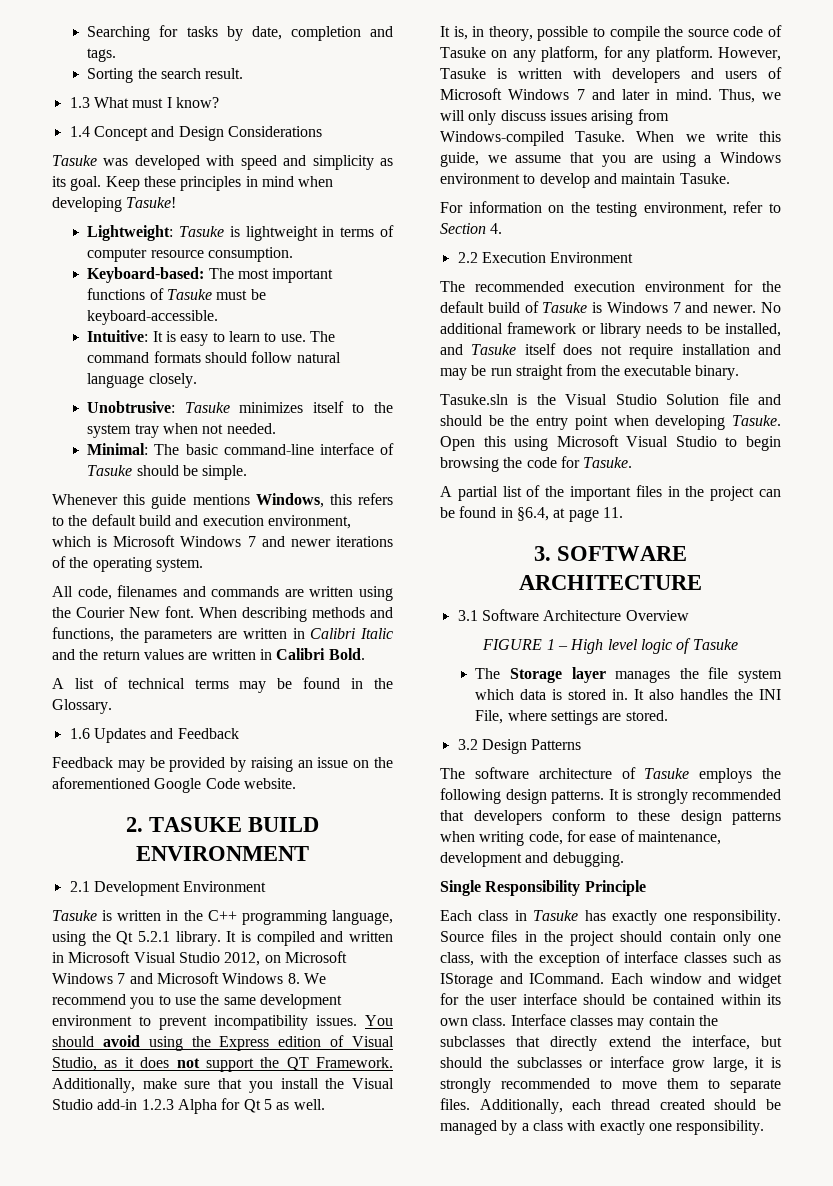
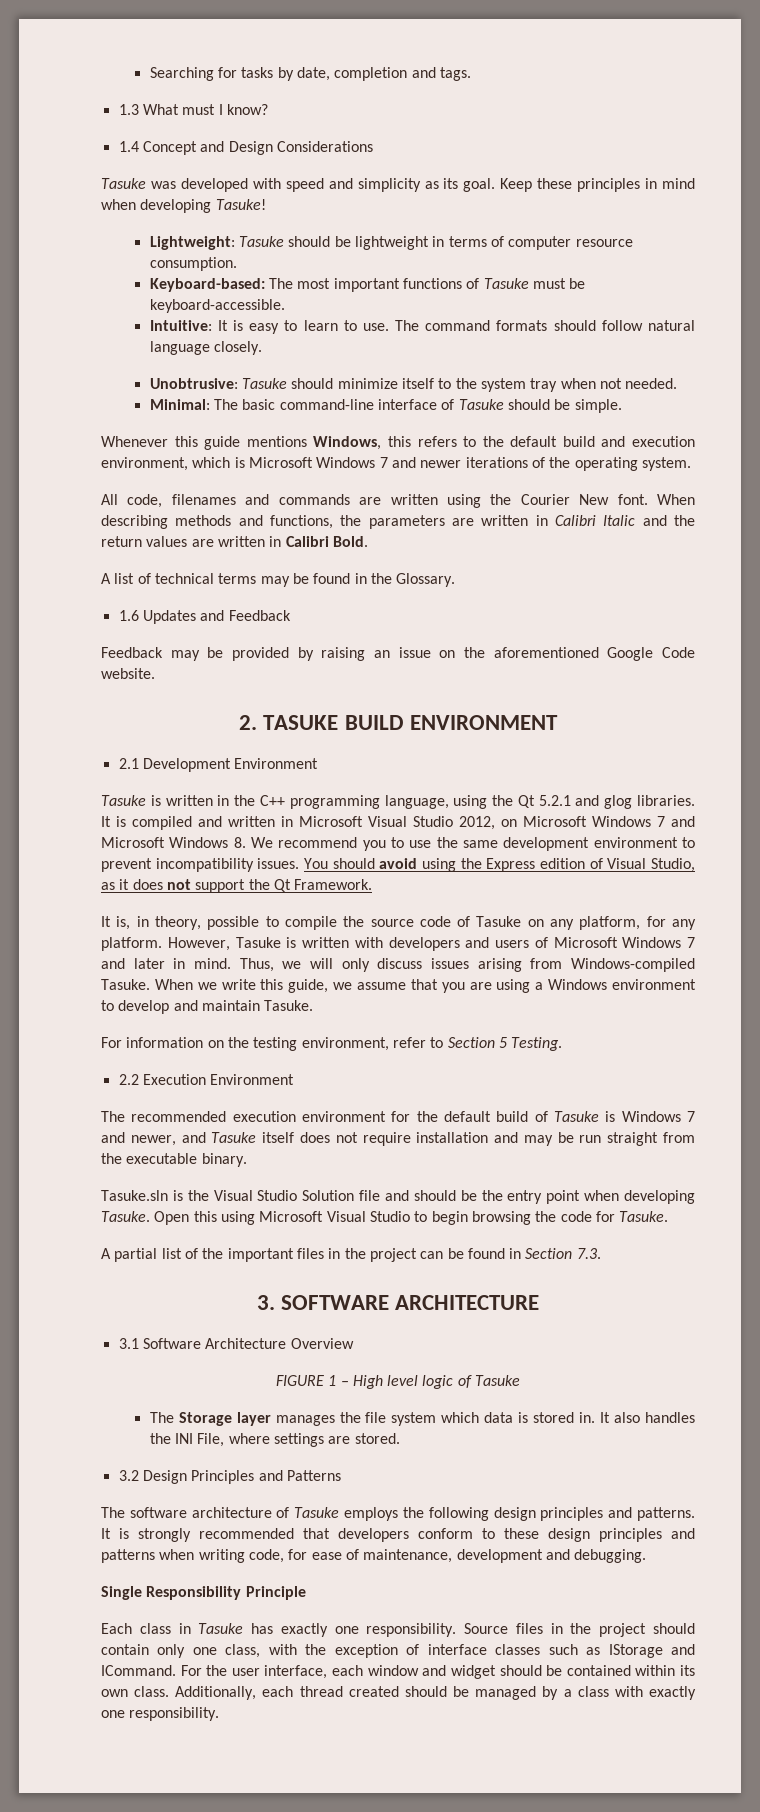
[87,68,244,83] // Sorting the search result. -> (471, 74) none
[229,226,240,237] is -> [288,236,351,247] should be
[239,402,304,413] minimizes -> [291,378,398,389] should minimize
[175,931,221,946] library. -> [575,795,695,809] and glog libraries.
[286,1057,309,1071] QT -> [273,879,291,892] Qt
[52,1078,394,1093] [52,1098,325,1114] Additionally, make sure that you install the Visual Studio add-in 1.2.3 Alpha for Qt 5 as well. -> (373, 884) none
[490,223,503,234] 4. -> [498,1037,563,1051] 5 Testing.
[713,302,781,313] [440,322,781,338] newer. No additional framework or library needs to be installed, -> [130,1135,176,1146] newer,
[516,507,623,522] §6.4, at page 11. -> [525,1248,601,1259] Section 7.3.
(527, 746) none -> [191,1470,283,1484] Principles and
(547, 796) none -> [540,1507,633,1521] principles and
(722, 817) none -> [599,1528,695,1542] principles and
[611,973,782,988] [440,993,577,1005] Each window and widget for the user interface -> [180,1665,496,1679] For the user interface, each window and widget
[510,1014,718,1030] [440,1035,782,1051] [440,1056,781,1072] [440,1078,781,1093] [440,1098,470,1110] Interface classes may contain the subclasses that directly extend the interface, but should the subclasses or interface grow large, it is strongly recommended to move them to separate files. -> (170, 1691) none

